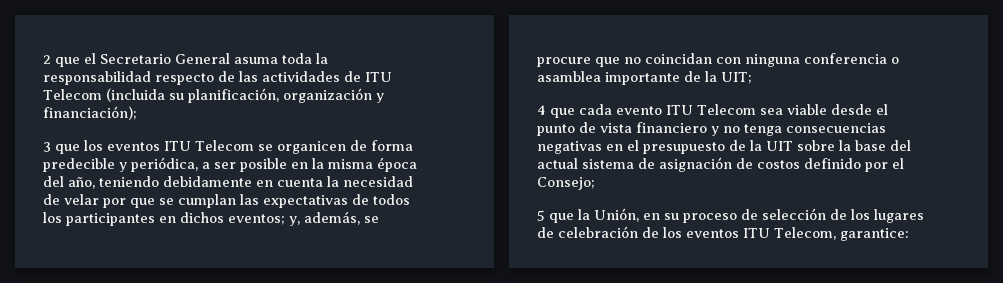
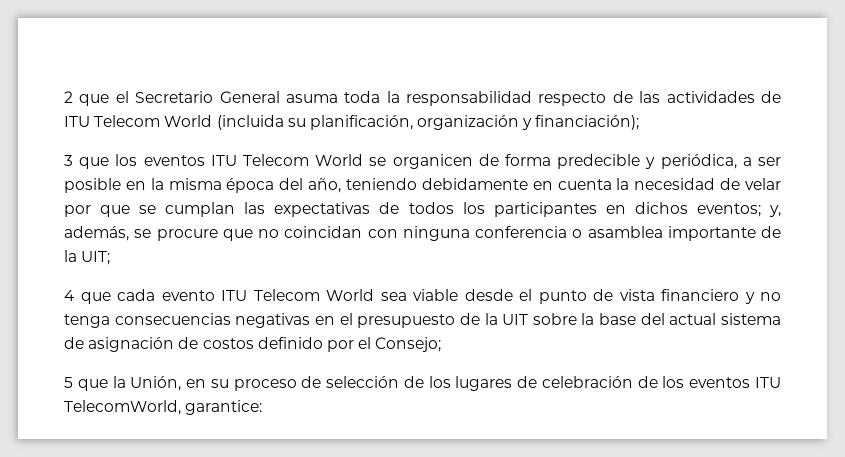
(102, 94) none -> [164,115,213,127] World
(254, 145) none -> [315,154,364,166] World
(756, 109) none -> [326,289,374,301] World
[774,227,836,240] Telecom, -> [64,400,181,415] TelecomWorld,

